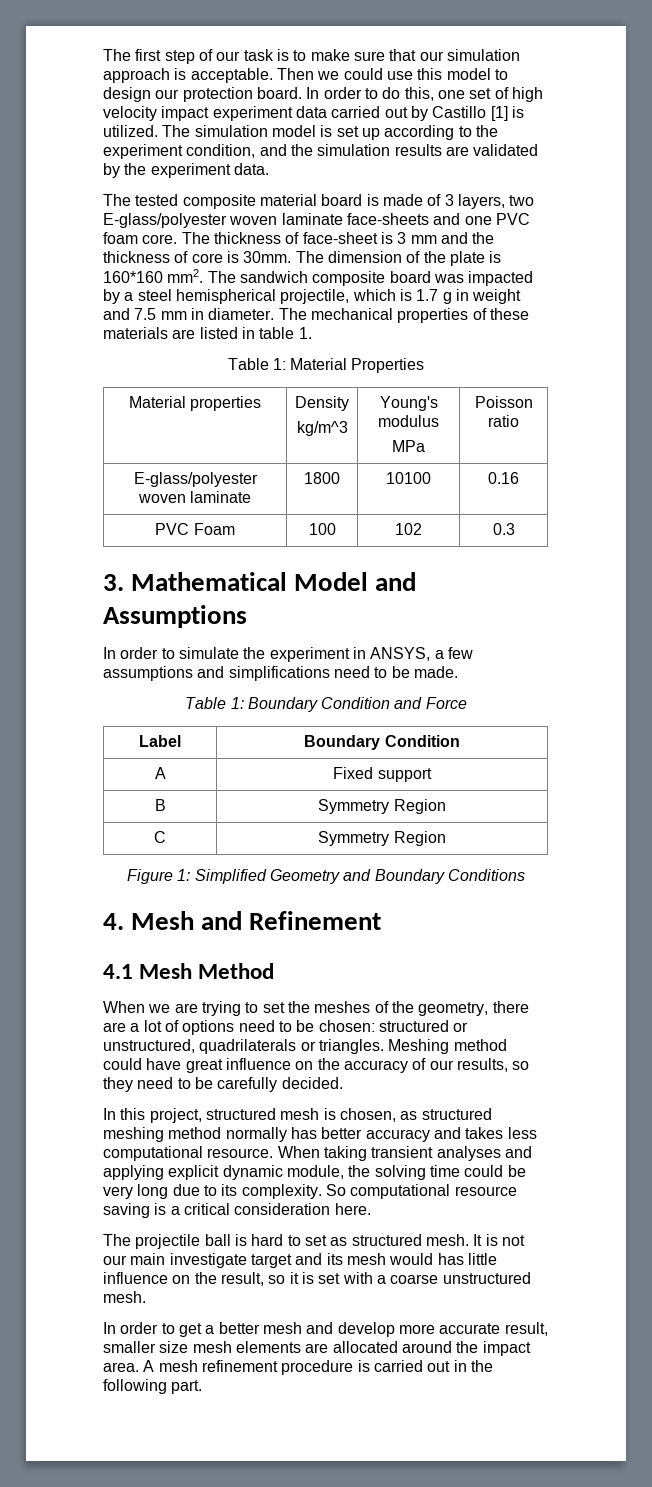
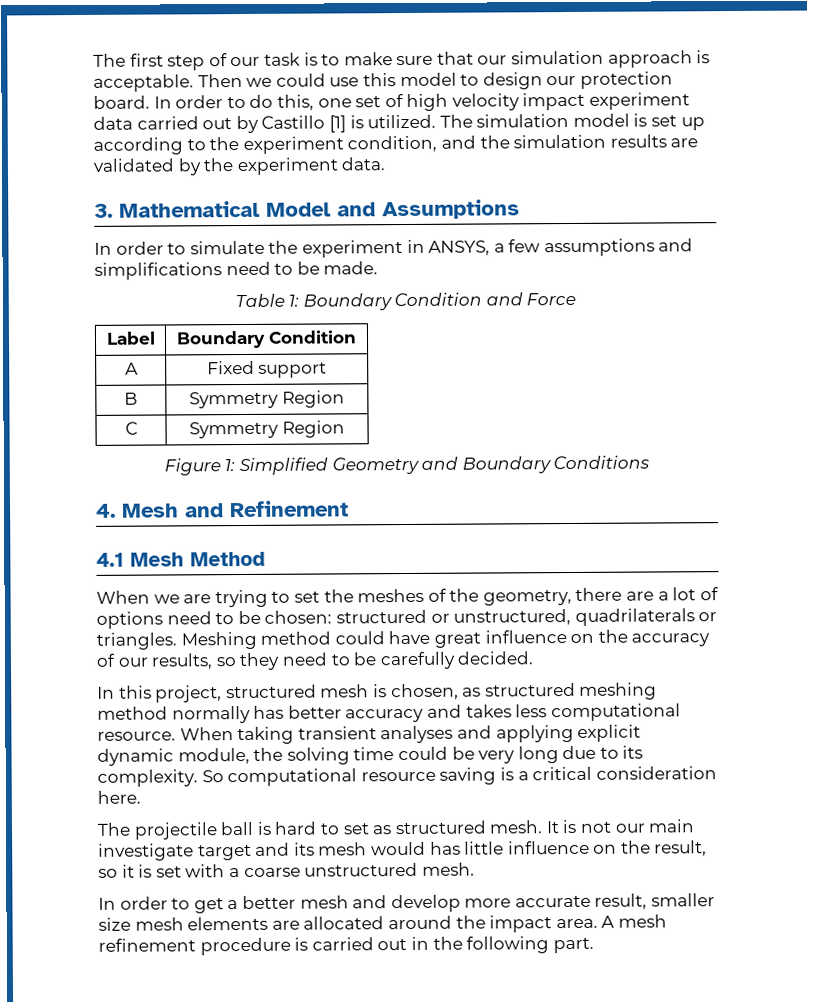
[103,194,535,209] [103,213,530,228] [103,232,495,244] [103,251,502,266] [103,269,534,286] [103,289,522,304] [103,308,529,323] [103,327,312,339] [227,358,425,373] [128,396,262,411] [295,396,349,411] [296,421,348,436] [379,396,438,411] [378,415,439,427] [392,440,425,452] [474,396,533,408] [488,415,519,427] [133,472,258,487] [137,491,252,503] [304,472,340,484] [386,472,431,484] [488,472,519,484] [155,523,235,535] [308,523,336,535] [395,523,422,535] [492,523,515,535] // The tested composite material board is made of 3 layers, two E-glass/polyester woven laminate face-sheets and one PVC foam core. The thickness of face-sheet is 3 mm and the thickness of core is 30mm. The dimension of the plate is 160*160 mm2. The sandwich composite board was impacted by a steel hemispherical projectile, which is 1.7 g in weight and 7.5 mm in diameter. The mechanical properties of these materials are listed in table 1. // Table 1: Material Properties // Material properties | Density // kg/m^3 | Young's modulus // MPa | Poisson ratio // E-glass/polyester woven laminate | 1800 | 10100 | 0.16 // PVC Foam | 100 | 102 | 0.3 -> (386, 164) none

